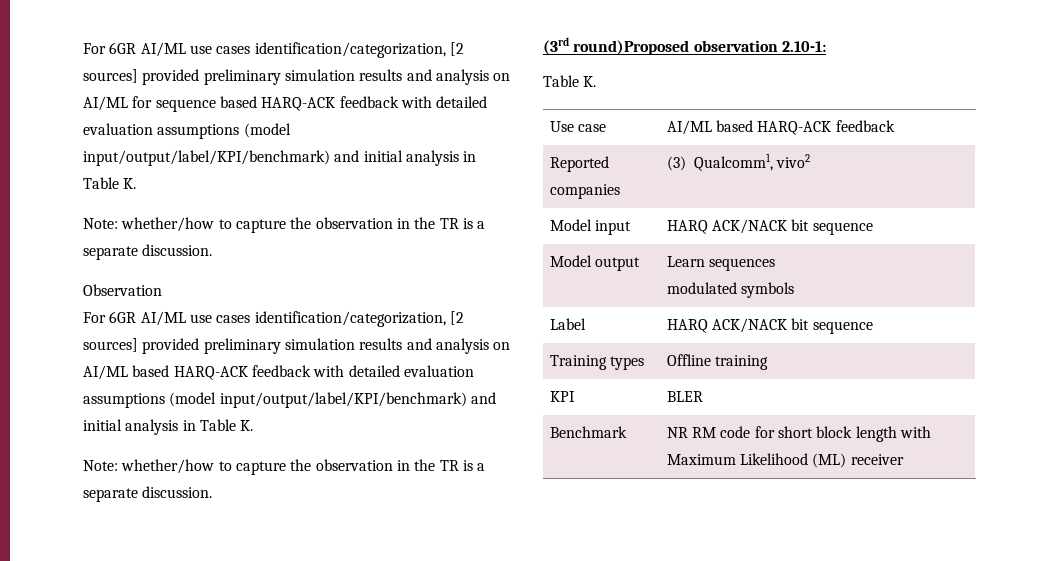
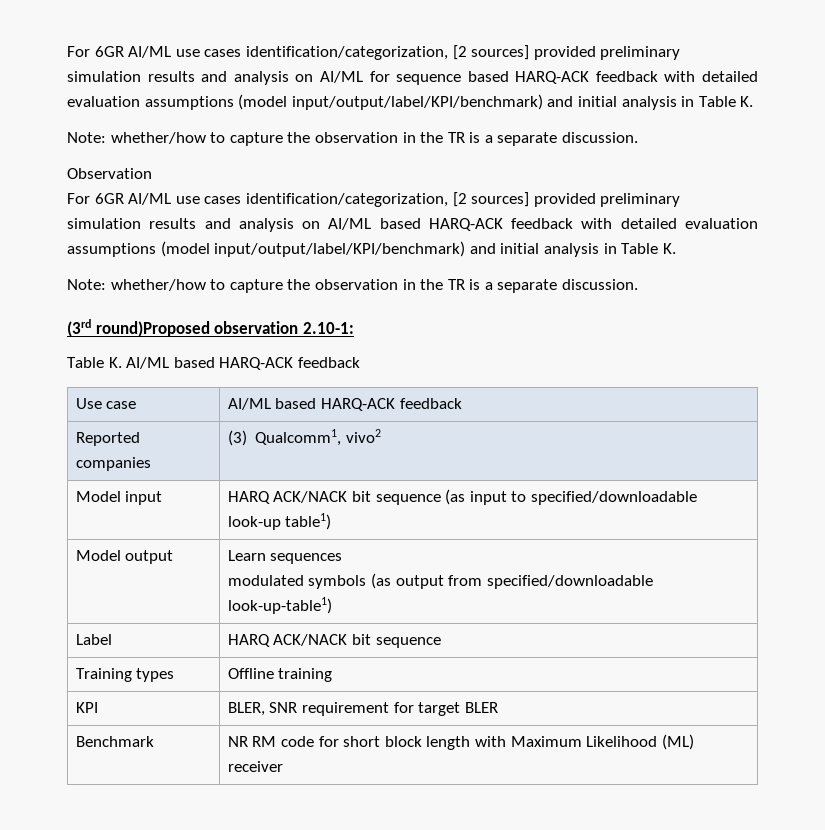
(597, 81) none -> [126,357,360,370] AI/ML based HARQ-ACK feedback
(873, 228) none -> [445,489,697,505] [227,513,332,530] (as input to specified/downloadable look-up table1)
(795, 290) none -> [370,573,653,589] [227,597,332,614] (as output from specified/downloadable look-up-table1)
(575, 396) none -> [227,702,461,716] BLER, SNR requirement for target

